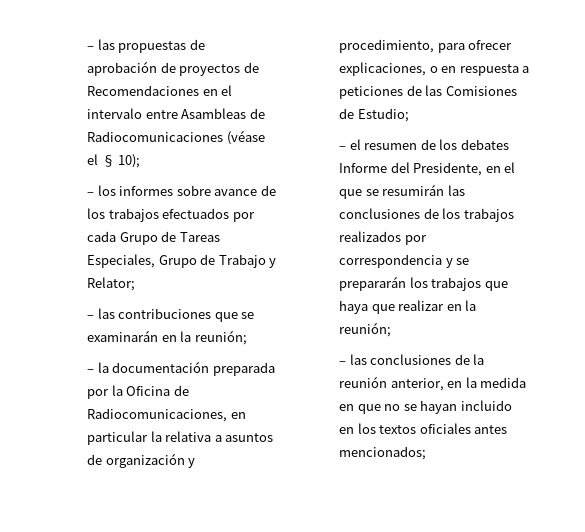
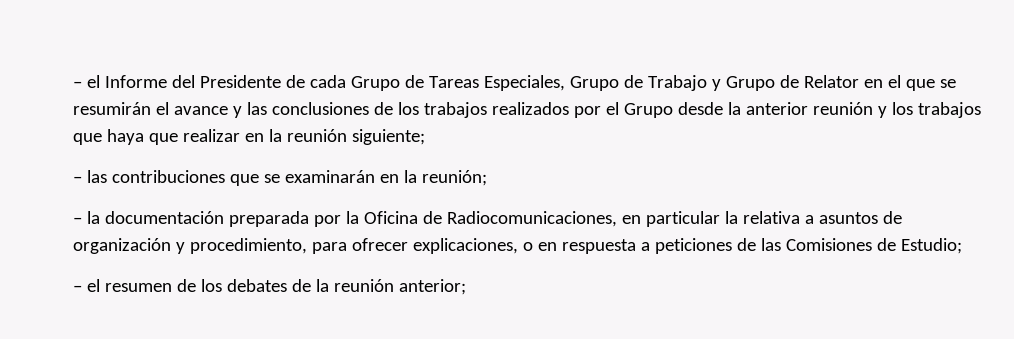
[87,39,205,53] [87,61,259,76] [87,85,233,96] [87,108,265,119] [87,130,265,145] [87,154,141,168] [87,185,276,196] [87,208,255,222] – las propuestas de aprobación de proyectos de Recomendaciones en el intervalo entre Asambleas de Radiocomunicaciones (véase el § 10); // – los informes sobre avance de los trabajos efectuados por -> [73,75,306,88] – el Informe del Presidente de
[87,277,136,291] Relator; -> [726,75,957,91] [73,102,982,118] [73,129,426,145] Grupo de Relator en el que se resumirán el avance y las conclusiones de los trabajos realizados por el Grupo desde la anterior reunión y los trabajos que haya que realizar en la reunión siguiente;
[339,162,516,176] [339,184,465,199] [339,208,514,222] [339,231,427,245] [339,254,470,268] [339,276,508,291] [339,300,477,314] [339,322,392,337] [339,354,485,365] [339,376,527,391] [339,400,512,414] [339,423,508,434] [339,446,427,460] Informe del Presidente, en el que se resumirán las conclusiones de los trabajos realizados por correspondencia y se prepararán los trabajos que haya que realizar en la reunión; // – las conclusiones de la reunión anterior, en la medida en que no se hayan incluido en los textos oficiales antes mencionados; -> [292,279,467,295] de la reunión anterior;

